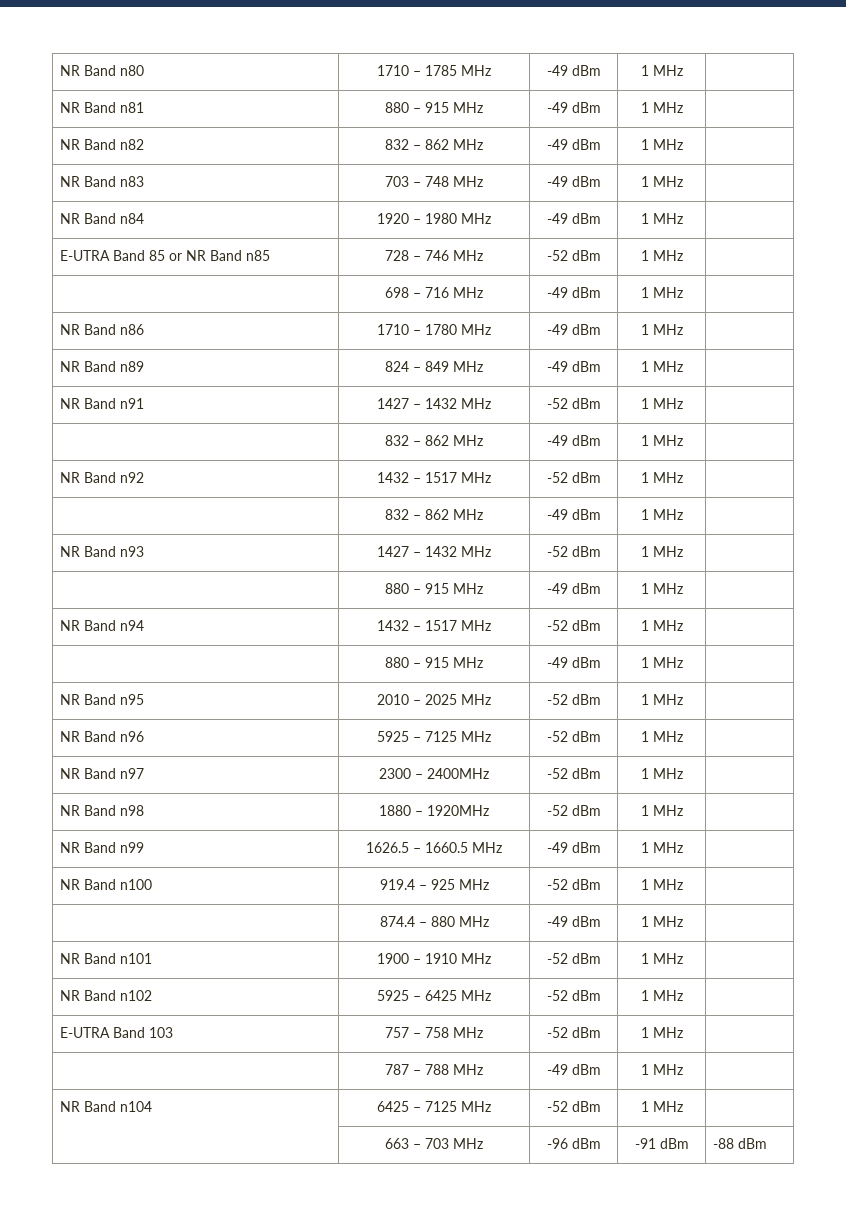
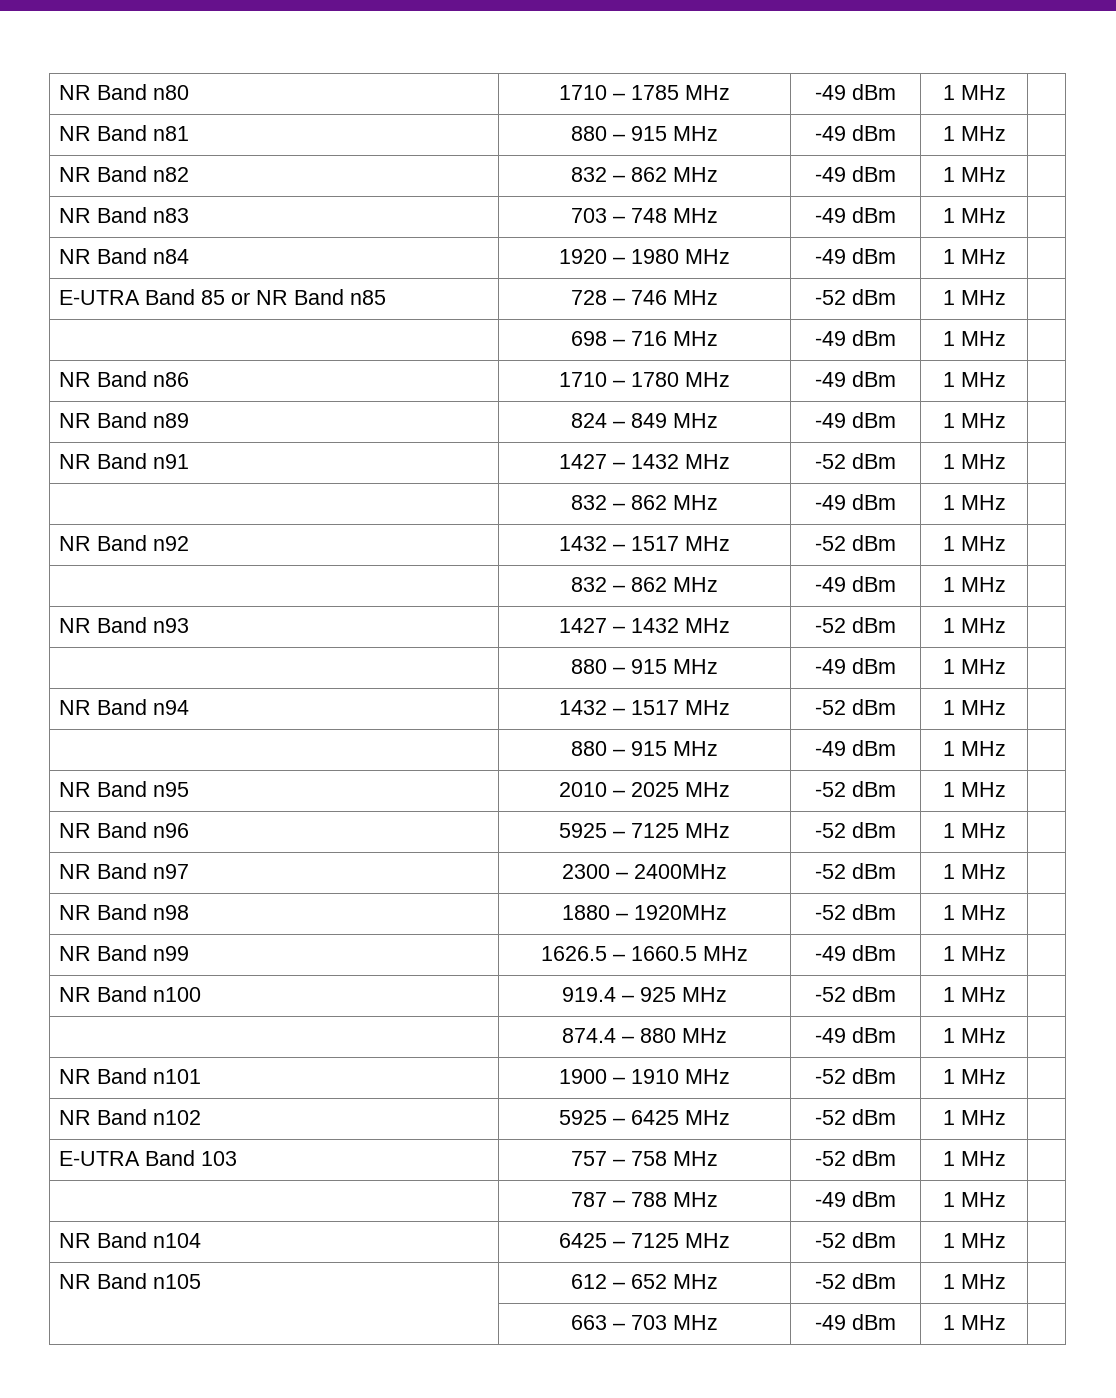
(683, 1106) none -> [58,1273,201,1289] [571,1274,718,1289] [815,1273,896,1289] [942,1274,1006,1289] // NR Band n105 | 612 – 652 MHz | -52 dBm | 1 MHz |
[546,1138,601,1149] [634,1138,689,1149] [712,1138,767,1149] -96 dBm | -91 dBm | -88 dBm -> [815,1314,896,1330] [942,1315,1006,1330] -49 dBm | 1 MHz |

